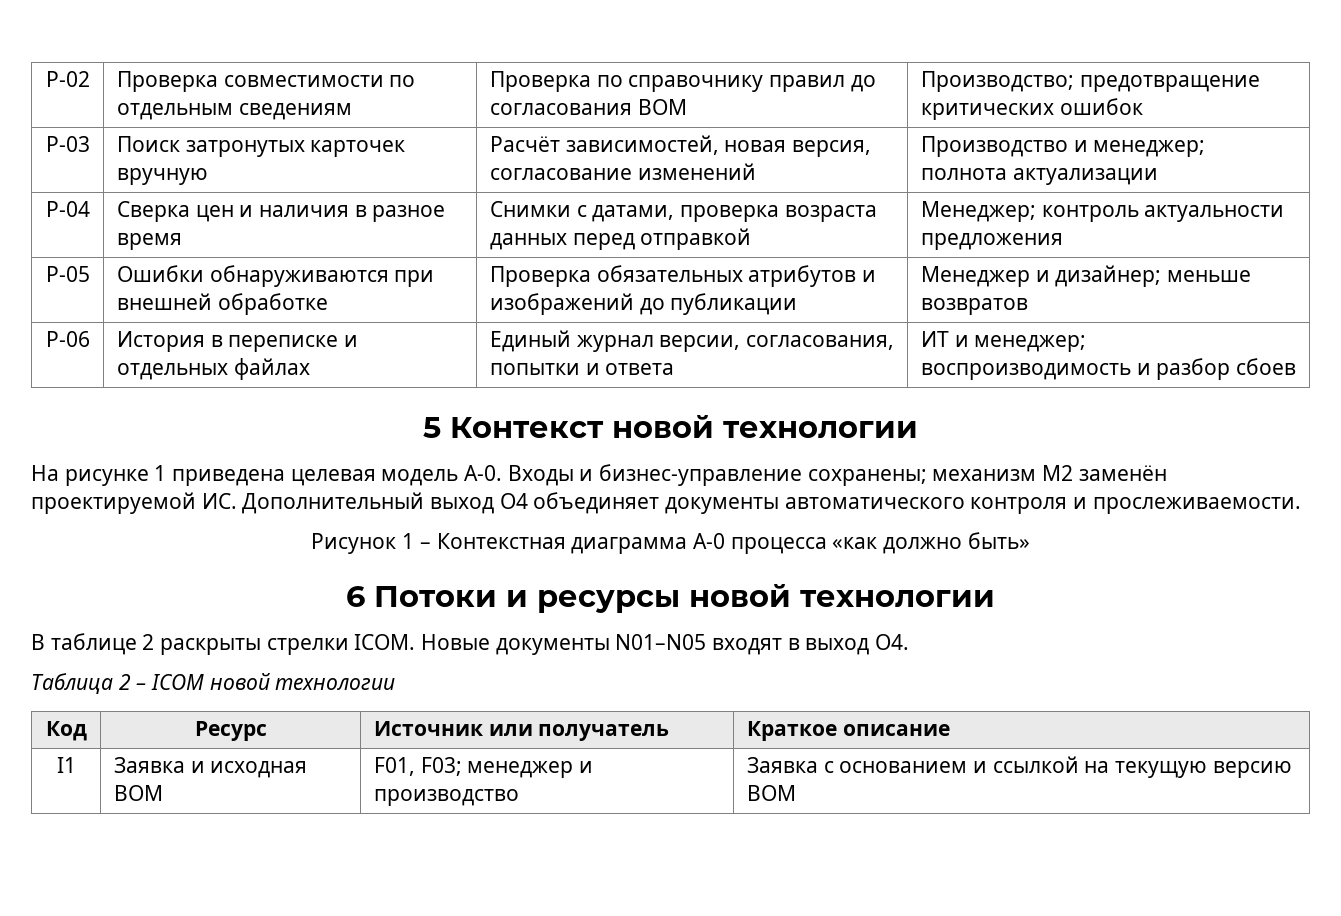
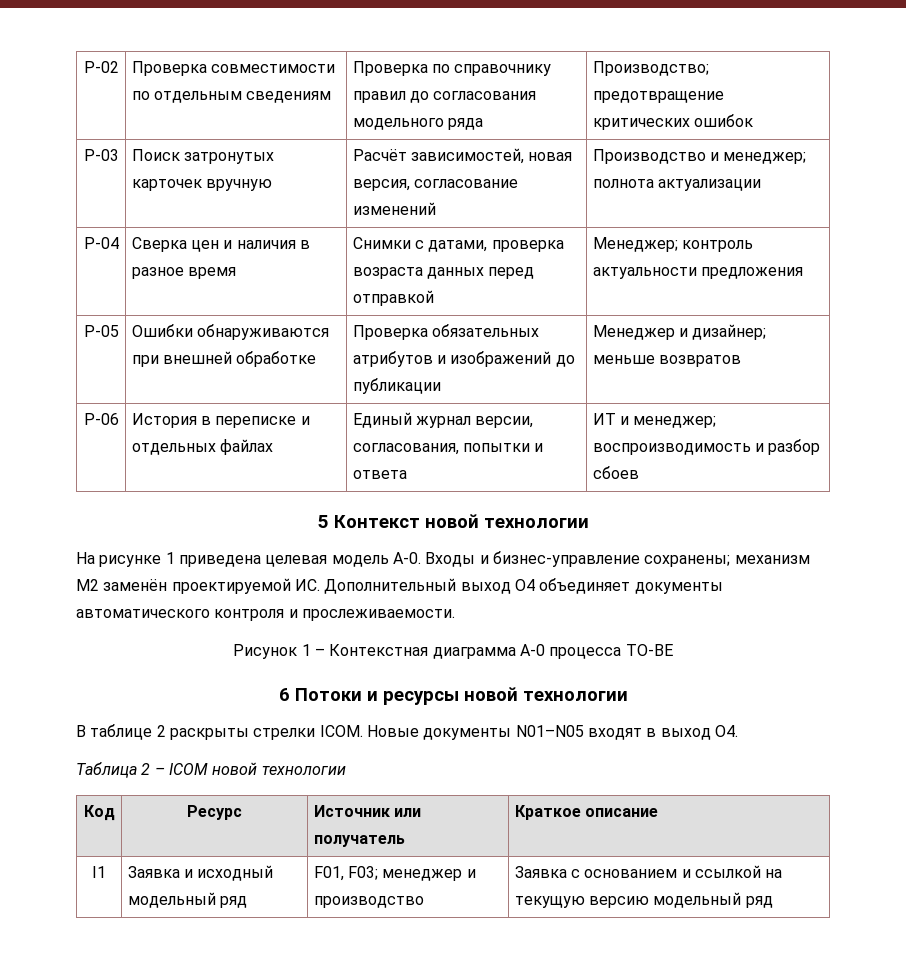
[637,99,687,115] BOM -> [352,118,483,130] модельного ряда
[832,532,1030,554] «как должно быть» -> [625,644,673,656] TO-BE
[210,761,308,778] [113,785,163,801] исходная BOM -> [197,865,274,881] [127,892,247,908] исходный модельный ряд
[746,785,796,801] BOM -> [653,892,773,908] модельный ряд

